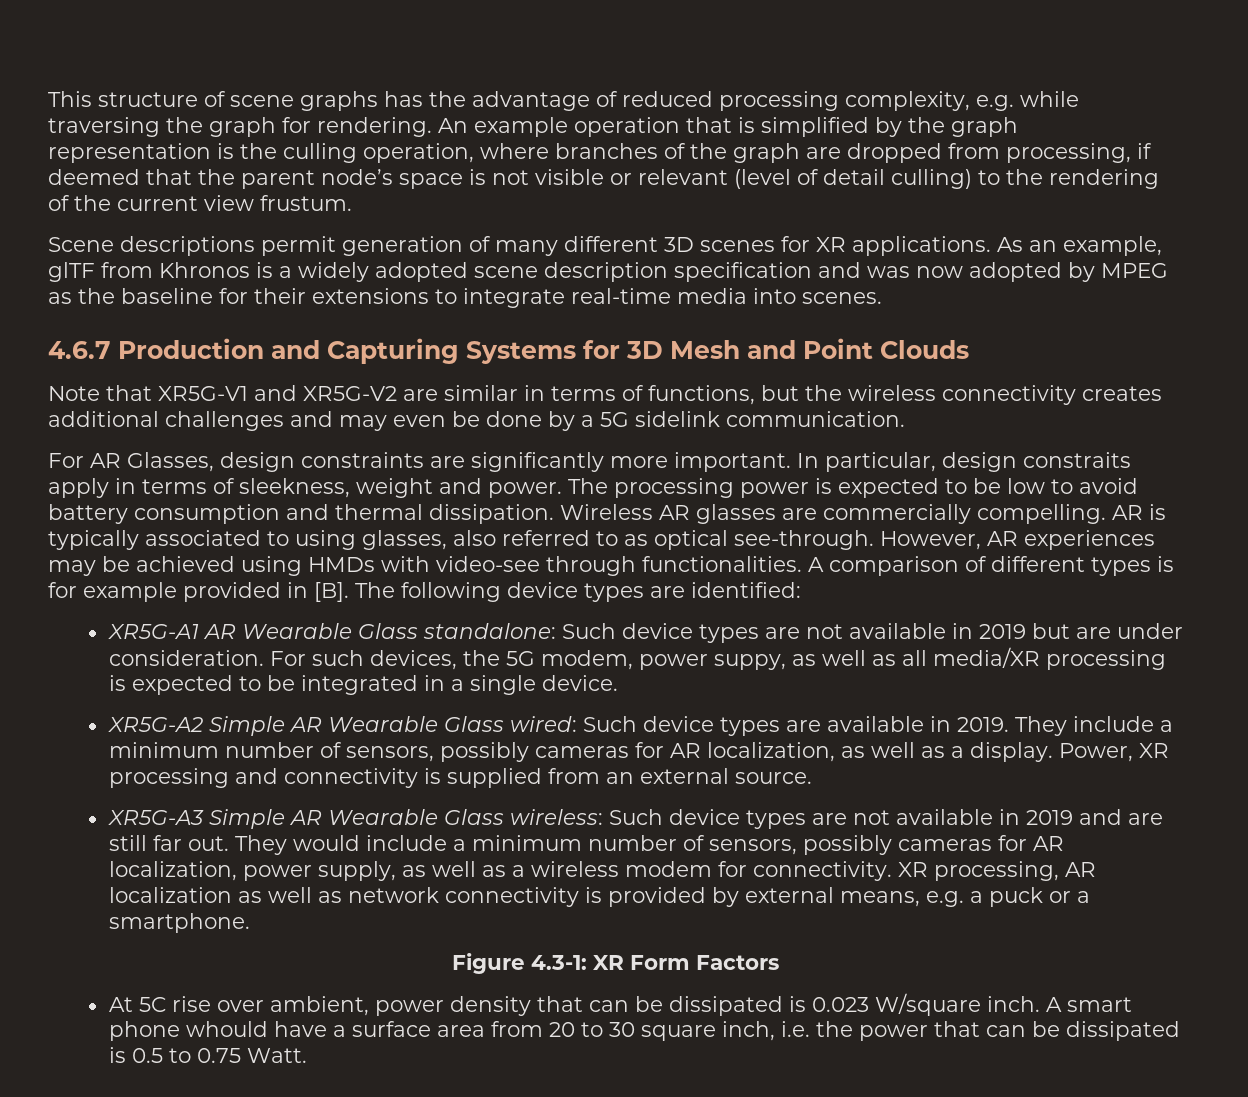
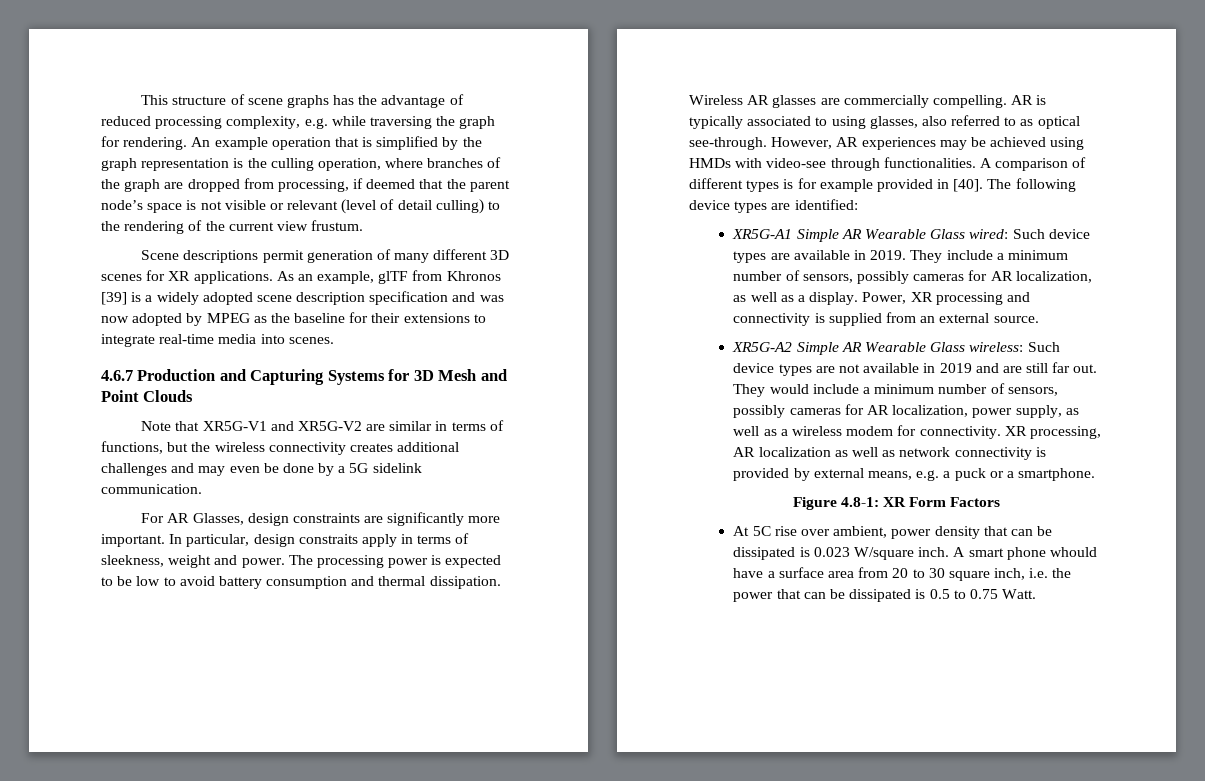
(250, 270) none -> [101,292,127,305] [39]
[314,582,349,602] [B]. -> [953,179,984,192] [40].
[202,623,1183,643] [108,647,1166,670] [108,675,618,695] [107,717,203,732] AR Wearable Glass standalone: Such device types are not available in 2019 but are under consideration. For such devices, the 5G modem, power suppy, as well as all media/XR processing is expected to be integrated in a single device. // XR5G-A2 -> (793, 234) none
[107,810,204,825] XR5G-A3 -> [732,342,793,352] XR5G-A2
[531,955,587,970] 4.3-1: -> [840,497,879,507] 4.8-1:

